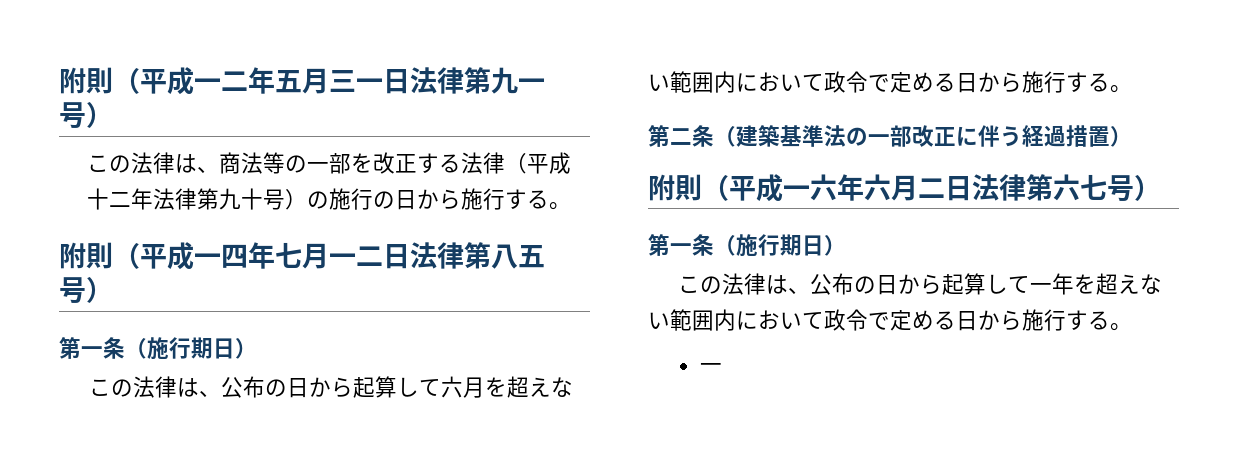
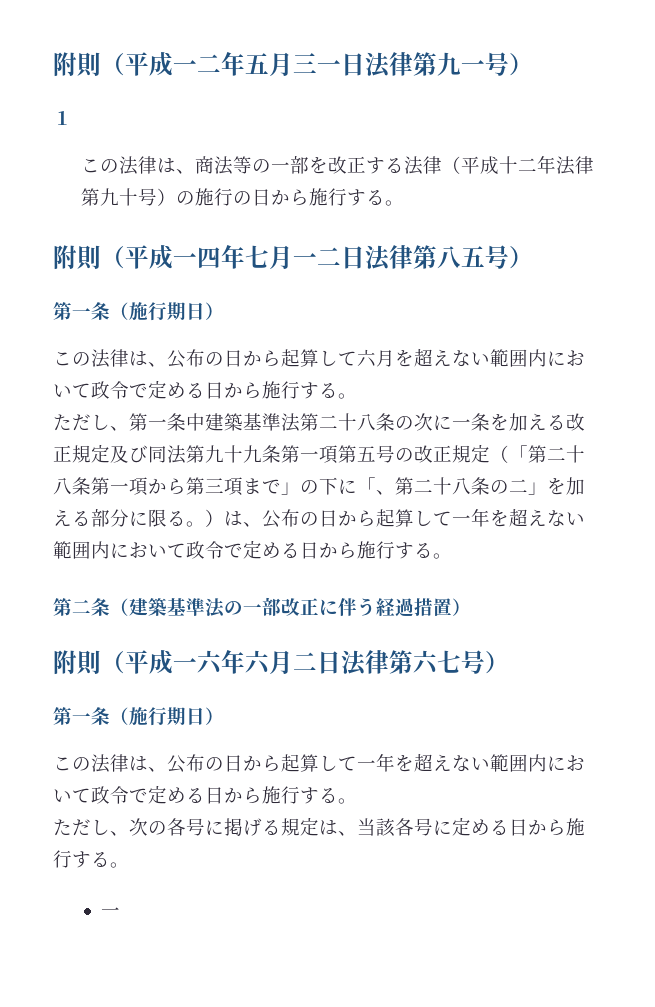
(113, 115) none -> [53,111,72,125] // １
(1132, 89) none -> [53,413,585,432] [53,444,585,464] [53,477,585,496] [53,508,585,528] [53,540,452,559] // ただし、第一条中建築基準法第二十八条の次に一条を加える改正規定及び同法第九十九条第一項第五号の改正規定（「第二十八条第一項から第三項まで」の下に「、第二十八条の二」を加える部分に限る。）は、公布の日から起算して一年を超えない範囲内において政令で定める日から施行する。
(1132, 327) none -> [53,817,585,837] [53,850,129,868] // ただし、次の各号に掲げる規定は、当該各号に定める日から施行する。

